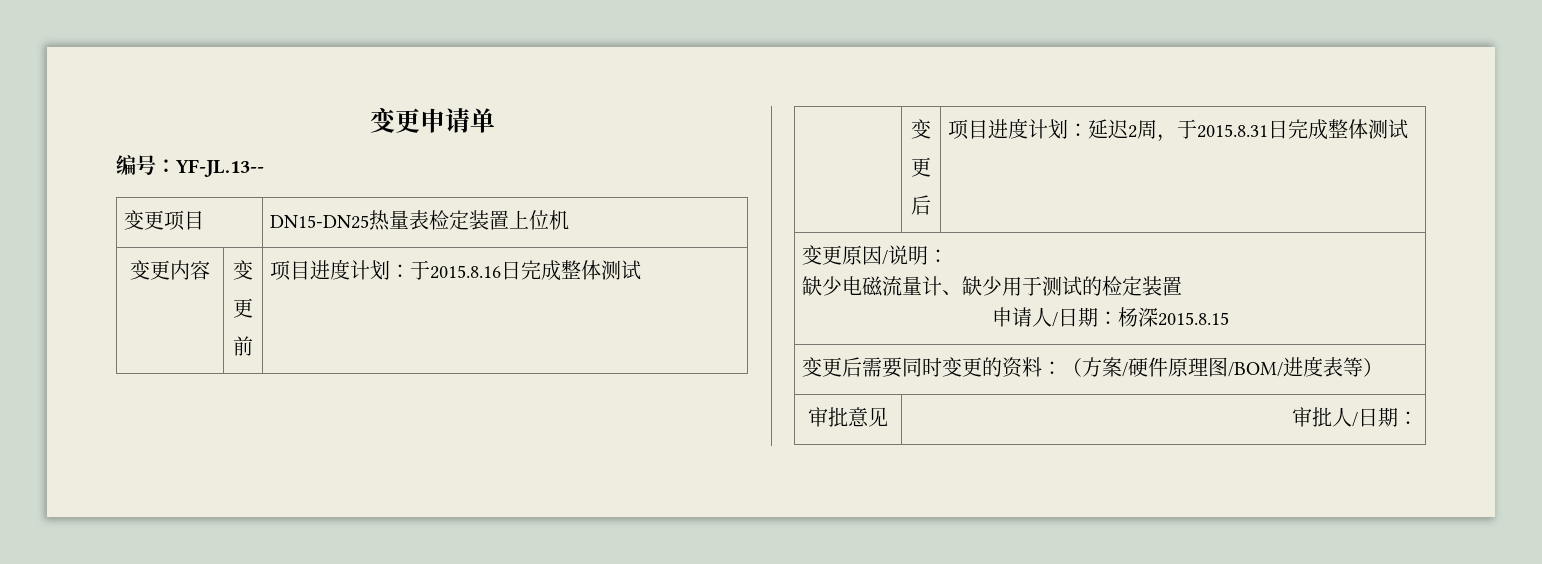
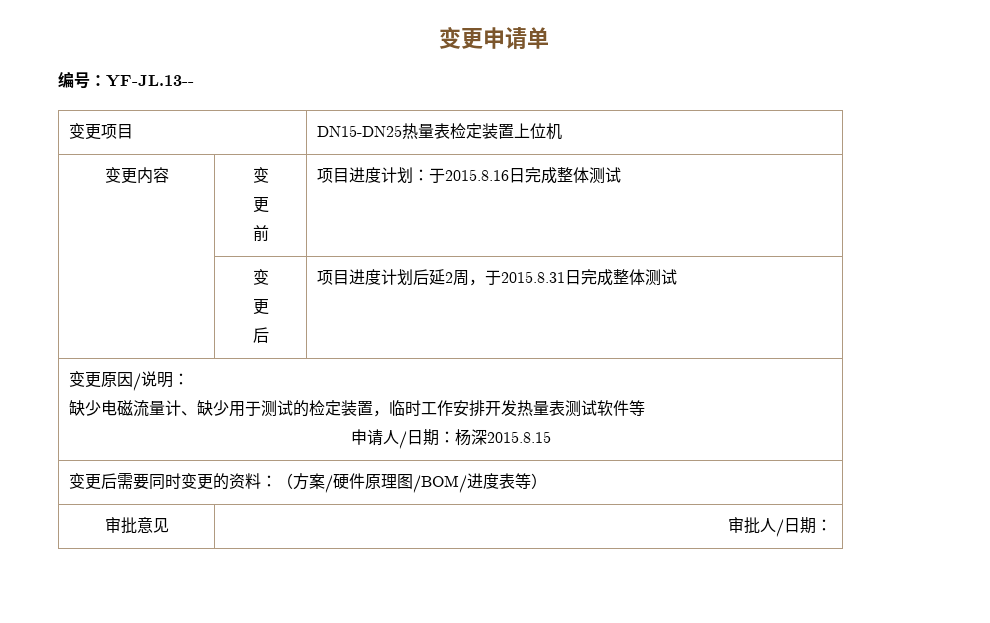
[1068,119,1129,139] ：延迟 -> [413,269,446,285] 后延
(1183, 286) none -> [373,400,646,417] ，临时工作安排开发热量表测试软件等

